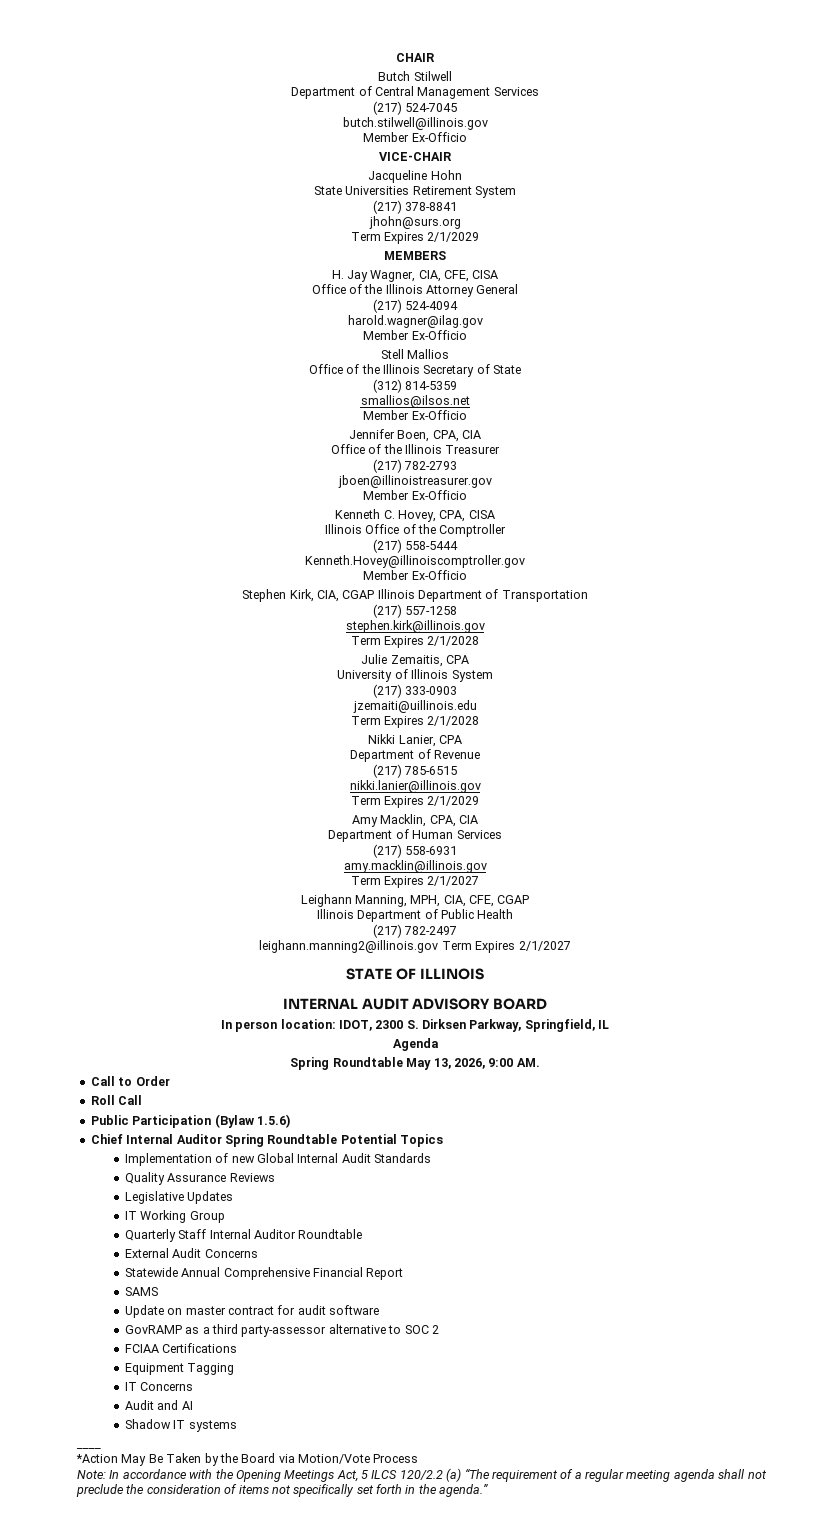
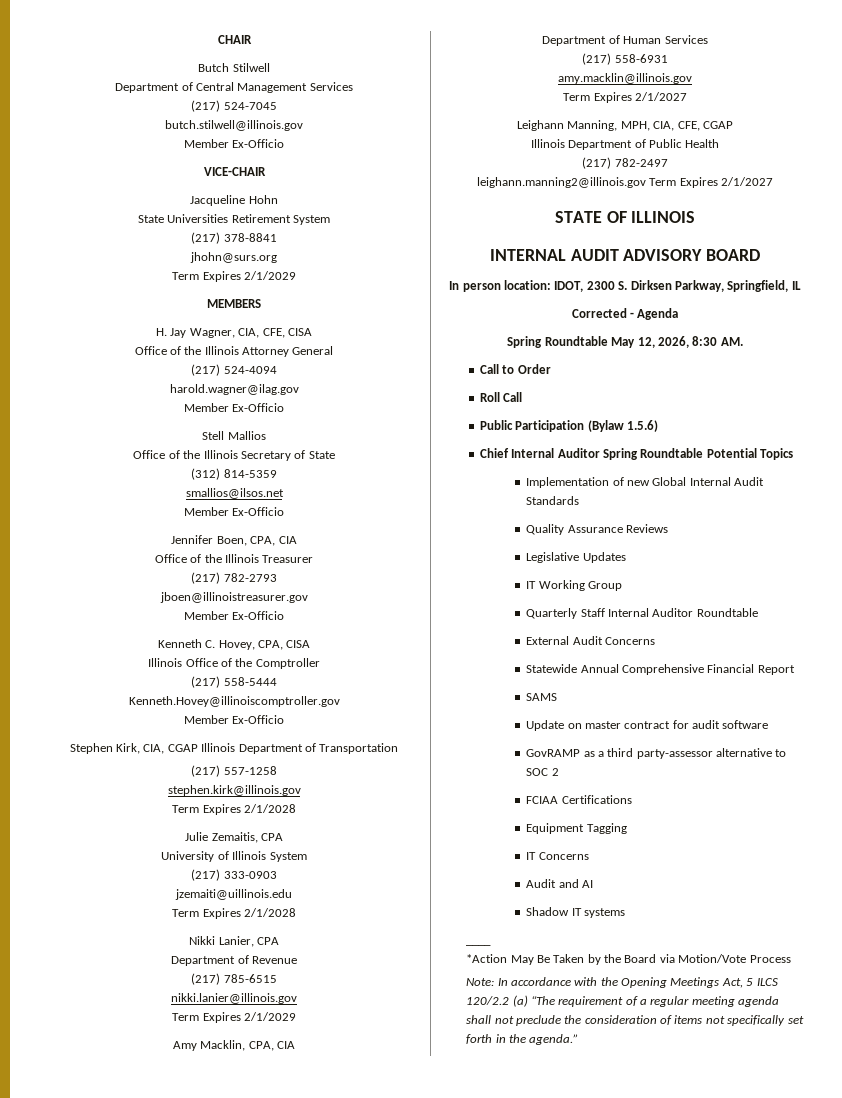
(610, 1024) none -> [571,308,634,318] Corrected -
[433,1058,514,1069] 13, 2026, 9:00 -> [637,336,718,348] 12, 2026, 8:30

